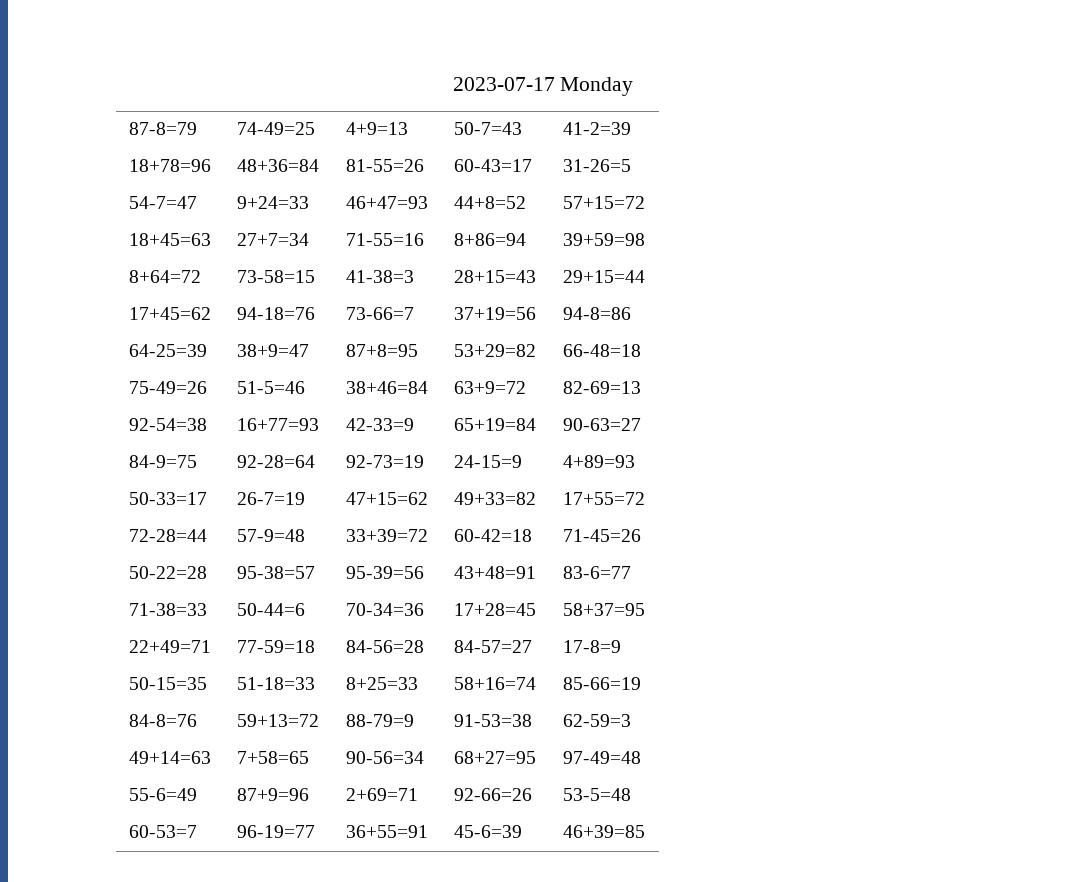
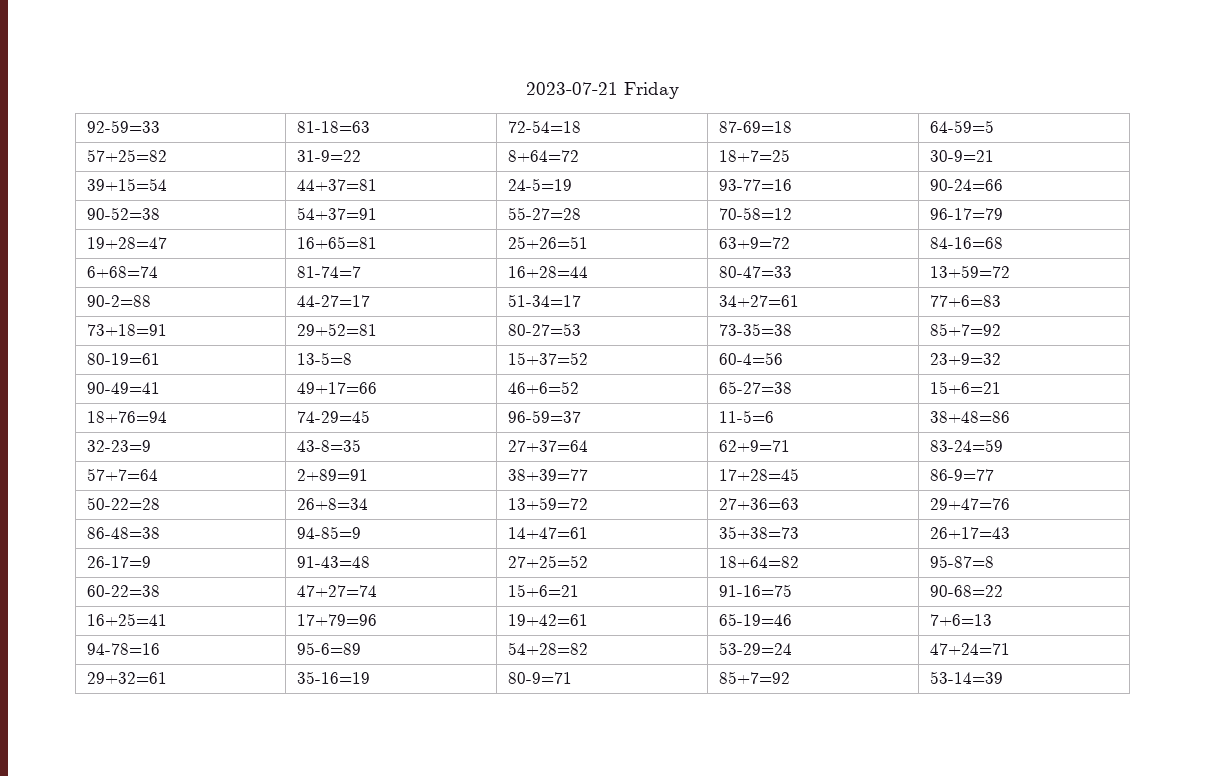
[452,77,634,96] [128,122,197,135] [236,122,315,135] [345,122,408,135] [453,122,522,135] [562,122,631,135] [128,159,211,172] [236,159,319,172] [345,159,424,172] [453,159,532,172] [562,159,631,172] [128,196,197,209] [236,196,309,209] [345,196,428,209] [453,196,526,209] [562,196,645,209] [128,233,211,246] [236,233,309,246] [345,233,424,246] [453,233,526,246] [562,233,645,246] [128,270,201,283] [236,270,315,283] [345,270,414,283] [453,270,536,283] [562,270,645,283] [128,307,211,320] [236,307,315,320] [345,307,414,320] [453,307,536,320] [562,307,631,320] [128,344,207,357] [236,344,309,357] [345,344,418,357] [453,344,536,357] [562,344,641,357] [128,381,207,394] [236,381,305,394] [345,381,428,394] [453,381,526,394] [562,381,641,394] [128,418,207,431] [236,418,319,431] [345,418,414,431] [453,418,536,431] [562,418,641,431] [128,455,197,468] [236,455,315,468] [345,455,424,468] [453,455,522,468] [562,455,635,468] [128,492,207,505] [236,492,305,505] [345,492,428,505] [453,492,536,505] [562,492,645,505] [128,529,207,542] [236,529,305,542] [345,529,428,542] [453,529,532,542] [562,529,641,542] [128,566,207,579] [236,566,315,579] [345,566,424,579] [453,566,536,579] [562,566,631,579] [128,603,207,616] [236,603,305,616] [345,603,424,616] [453,603,536,616] [562,603,645,616] [128,640,211,653] [236,640,315,653] [345,640,424,653] [453,640,532,653] [562,640,621,653] [128,677,207,690] [236,677,315,690] [345,677,418,690] [453,677,536,690] [562,677,641,690] [128,714,197,727] [236,714,319,727] [345,714,414,727] [453,714,532,727] [562,714,631,727] [128,751,211,764] [236,751,309,764] [345,751,424,764] [453,751,536,764] [562,751,641,764] [128,788,197,801] [236,788,309,801] [345,788,418,801] [453,788,532,801] [562,788,631,801] [128,825,197,838] [236,825,315,838] [345,825,428,838] [453,825,522,838] [562,825,645,838] 2023-07-17 Monday // 87-8=79 | 74-49=25 | 4+9=13 | 50-7=43 | 41-2=39 // 18+78=96 | 48+36=84 | 81-55=26 | 60-43=17 | 31-26=5 // 54-7=47 | 9+24=33 | 46+47=93 | 44+8=52 | 57+15=72 // 18+45=63 | 27+7=34 | 71-55=16 | 8+86=94 | 39+59=98 // 8+64=72 | 73-58=15 | 41-38=3 | 28+15=43 | 29+15=44 // 17+45=62 | 94-18=76 | 73-66=7 | 37+19=56 | 94-8=86 // 64-25=39 | 38+9=47 | 87+8=95 | 53+29=82 | 66-48=18 // 75-49=26 | 51-5=46 | 38+46=84 | 63+9=72 | 82-69=13 // 92-54=38 | 16+77=93 | 42-33=9 | 65+19=84 | 90-63=27 // 84-9=75 | 92-28=64 | 92-73=19 | 24-15=9 | 4+89=93 // 50-33=17 | 26-7=19 | 47+15=62 | 49+33=82 | 17+55=72 // 72-28=44 | 57-9=48 | 33+39=72 | 60-42=18 | 71-45=26 // 50-22=28 | 95-38=57 | 95-39=56 | 43+48=91 | 83-6=77 // 71-38=33 | 50-44=6 | 70-34=36 | 17+28=45 | 58+37=95 // 22+49=71 | 77-59=18 | 84-56=28 | 84-57=27 | 17-8=9 // 50-15=35 | 51-18=33 | 8+25=33 | 58+16=74 | 85-66=19 // 84-8=76 | 59+13=72 | 88-79=9 | 91-53=38 | 62-59=3 // 49+14=63 | 7+58=65 | 90-56=34 | 68+27=95 | 97-49=48 // 55-6=49 | 87+9=96 | 2+69=71 | 92-66=26 | 53-5=48 // 60-53=7 | 96-19=77 | 36+55=91 | 45-6=39 | 46+39=85 -> [526,82,679,99] [87,120,161,133] [297,121,371,133] [508,120,582,133] [719,121,793,133] [930,120,995,133] [87,149,168,162] [297,150,362,162] [508,150,580,162] [719,149,791,162] [930,150,995,162] [87,178,168,191] [297,179,378,191] [508,178,573,191] [719,179,793,191] [930,179,1004,191] [87,207,161,220] [297,207,378,220] [508,207,582,220] [719,207,793,220] [930,208,1004,220] [87,237,168,249] [297,236,378,249] [508,236,589,249] [719,237,791,249] [930,237,1004,249] [87,266,159,278] [297,266,362,278] [508,266,589,278] [719,266,793,278] [930,265,1011,278] [87,295,152,307] [297,295,371,307] [508,294,582,307] [719,295,800,307] [930,295,1002,307] [87,324,168,336] [297,323,378,336] [508,323,582,336] [719,323,793,336] [930,323,1002,336] [87,353,161,365] [297,352,353,365] [508,352,589,365] [719,352,784,365] [930,353,1002,365] [87,382,161,394] [297,382,378,394] [508,381,580,394] [719,381,793,394] [930,381,1002,394] [87,411,168,423] [297,410,371,423] [508,410,582,423] [719,410,775,423] [930,411,1011,423] [87,440,152,452] [297,439,362,452] [508,440,589,452] [719,440,791,452] [930,439,1004,452] [87,468,159,481] [297,469,369,481] [508,469,589,481] [719,468,800,481] [930,469,995,481] [87,497,161,510] [297,498,369,510] [508,497,589,510] [719,498,800,510] [930,498,1011,510] [87,527,161,539] [297,526,362,539] [508,527,589,539] [719,526,800,539] [930,527,1011,539] [87,556,152,568] [297,556,371,568] [508,555,589,568] [719,556,800,568] [930,555,995,568] [87,585,161,597] [297,585,378,597] [508,584,580,597] [719,584,793,597] [930,585,1004,597] [87,613,168,626] [297,614,378,626] [508,614,589,626] [719,613,793,626] [930,614,993,626] [87,643,161,655] [297,642,362,655] [508,642,589,655] [719,642,793,655] [930,643,1011,655] [87,672,168,684] [297,671,371,684] [508,672,573,684] [719,671,791,684] [930,671,1004,684] 2023-07-21 Friday // 92-59=33 | 81-18=63 | 72-54=18 | 87-69=18 | 64-59=5 // 57+25=82 | 31-9=22 | 8+64=72 | 18+7=25 | 30-9=21 // 39+15=54 | 44+37=81 | 24-5=19 | 93-77=16 | 90-24=66 // 90-52=38 | 54+37=91 | 55-27=28 | 70-58=12 | 96-17=79 // 19+28=47 | 16+65=81 | 25+26=51 | 63+9=72 | 84-16=68 // 6+68=74 | 81-74=7 | 16+28=44 | 80-47=33 | 13+59=72 // 90-2=88 | 44-27=17 | 51-34=17 | 34+27=61 | 77+6=83 // 73+18=91 | 29+52=81 | 80-27=53 | 73-35=38 | 85+7=92 // 80-19=61 | 13-5=8 | 15+37=52 | 60-4=56 | 23+9=32 // 90-49=41 | 49+17=66 | 46+6=52 | 65-27=38 | 15+6=21 // 18+76=94 | 74-29=45 | 96-59=37 | 11-5=6 | 38+48=86 // 32-23=9 | 43-8=35 | 27+37=64 | 62+9=71 | 83-24=59 // 57+7=64 | 2+89=91 | 38+39=77 | 17+28=45 | 86-9=77 // 50-22=28 | 26+8=34 | 13+59=72 | 27+36=63 | 29+47=76 // 86-48=38 | 94-85=9 | 14+47=61 | 35+38=73 | 26+17=43 // 26-17=9 | 91-43=48 | 27+25=52 | 18+64=82 | 95-87=8 // 60-22=38 | 47+27=74 | 15+6=21 | 91-16=75 | 90-68=22 // 16+25=41 | 17+79=96 | 19+42=61 | 65-19=46 | 7+6=13 // 94-78=16 | 95-6=89 | 54+28=82 | 53-29=24 | 47+24=71 // 29+32=61 | 35-16=19 | 80-9=71 | 85+7=92 | 53-14=39

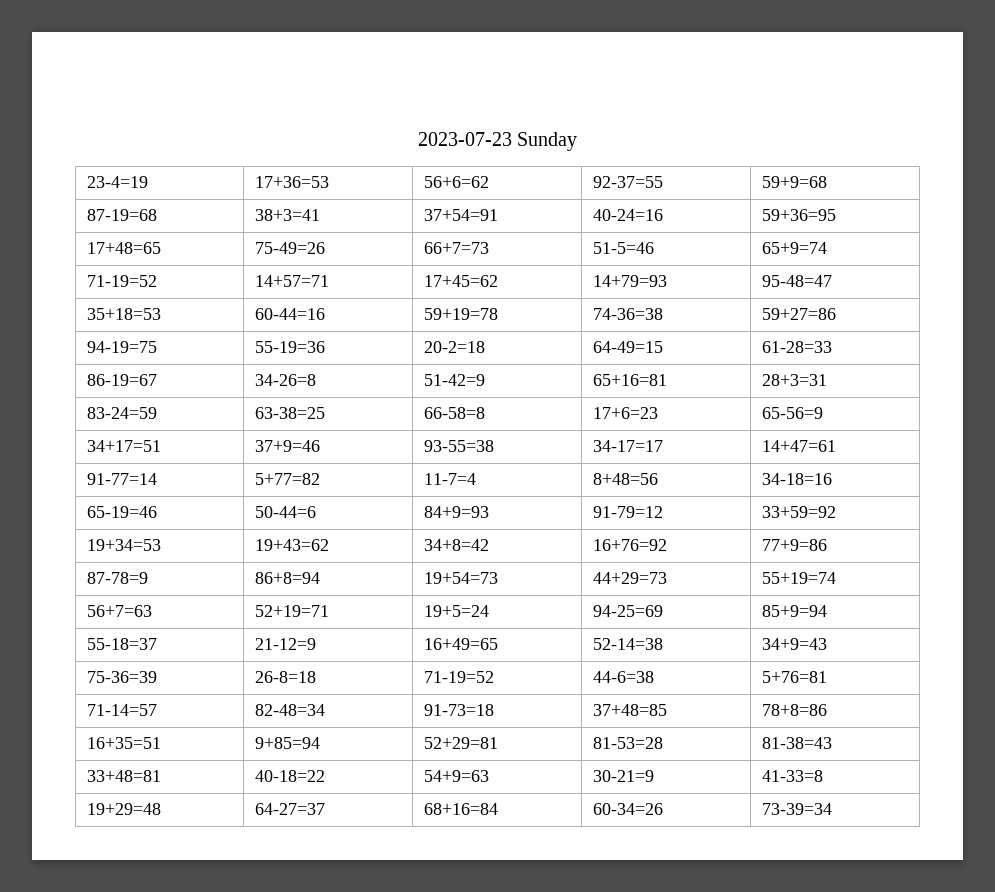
[526,82,679,99] [87,120,161,133] [297,121,371,133] [508,120,582,133] [719,121,793,133] [930,120,995,133] [87,149,168,162] [297,150,362,162] [508,150,580,162] [719,149,791,162] [930,150,995,162] [87,178,168,191] [297,179,378,191] [508,178,573,191] [719,179,793,191] [930,179,1004,191] [87,207,161,220] [297,207,378,220] [508,207,582,220] [719,207,793,220] [930,208,1004,220] [87,237,168,249] [297,236,378,249] [508,236,589,249] [719,237,791,249] [930,237,1004,249] [87,266,159,278] [297,266,362,278] [508,266,589,278] [719,266,793,278] [930,265,1011,278] [87,295,152,307] [297,295,371,307] [508,294,582,307] [719,295,800,307] [930,295,1002,307] [87,324,168,336] [297,323,378,336] [508,323,582,336] [719,323,793,336] [930,323,1002,336] [87,353,161,365] [297,352,353,365] [508,352,589,365] [719,352,784,365] [930,353,1002,365] [87,382,161,394] [297,382,378,394] [508,381,580,394] [719,381,793,394] [930,381,1002,394] [87,411,168,423] [297,410,371,423] [508,410,582,423] [719,410,775,423] [930,411,1011,423] [87,440,152,452] [297,439,362,452] [508,440,589,452] [719,440,791,452] [930,439,1004,452] [87,468,159,481] [297,469,369,481] [508,469,589,481] [719,468,800,481] [930,469,995,481] [87,497,161,510] [297,498,369,510] [508,497,589,510] [719,498,800,510] [930,498,1011,510] [87,527,161,539] [297,526,362,539] [508,527,589,539] [719,526,800,539] [930,527,1011,539] [87,556,152,568] [297,556,371,568] [508,555,589,568] [719,556,800,568] [930,555,995,568] [87,585,161,597] [297,585,378,597] [508,584,580,597] [719,584,793,597] [930,585,1004,597] [87,613,168,626] [297,614,378,626] [508,614,589,626] [719,613,793,626] [930,614,993,626] [87,643,161,655] [297,642,362,655] [508,642,589,655] [719,642,793,655] [930,643,1011,655] [87,672,168,684] [297,671,371,684] [508,672,573,684] [719,671,791,684] [930,671,1004,684] 2023-07-21 Friday // 92-59=33 | 81-18=63 | 72-54=18 | 87-69=18 | 64-59=5 // 57+25=82 | 31-9=22 | 8+64=72 | 18+7=25 | 30-9=21 // 39+15=54 | 44+37=81 | 24-5=19 | 93-77=16 | 90-24=66 // 90-52=38 | 54+37=91 | 55-27=28 | 70-58=12 | 96-17=79 // 19+28=47 | 16+65=81 | 25+26=51 | 63+9=72 | 84-16=68 // 6+68=74 | 81-74=7 | 16+28=44 | 80-47=33 | 13+59=72 // 90-2=88 | 44-27=17 | 51-34=17 | 34+27=61 | 77+6=83 // 73+18=91 | 29+52=81 | 80-27=53 | 73-35=38 | 85+7=92 // 80-19=61 | 13-5=8 | 15+37=52 | 60-4=56 | 23+9=32 // 90-49=41 | 49+17=66 | 46+6=52 | 65-27=38 | 15+6=21 // 18+76=94 | 74-29=45 | 96-59=37 | 11-5=6 | 38+48=86 // 32-23=9 | 43-8=35 | 27+37=64 | 62+9=71 | 83-24=59 // 57+7=64 | 2+89=91 | 38+39=77 | 17+28=45 | 86-9=77 // 50-22=28 | 26+8=34 | 13+59=72 | 27+36=63 | 29+47=76 // 86-48=38 | 94-85=9 | 14+47=61 | 35+38=73 | 26+17=43 // 26-17=9 | 91-43=48 | 27+25=52 | 18+64=82 | 95-87=8 // 60-22=38 | 47+27=74 | 15+6=21 | 91-16=75 | 90-68=22 // 16+25=41 | 17+79=96 | 19+42=61 | 65-19=46 | 7+6=13 // 94-78=16 | 95-6=89 | 54+28=82 | 53-29=24 | 47+24=71 // 29+32=61 | 35-16=19 | 80-9=71 | 85+7=92 | 53-14=39 -> [417,132,578,151] [86,176,148,188] [254,176,329,188] [423,176,489,188] [592,176,663,188] [761,176,827,188] [86,209,157,221] [254,209,320,221] [423,209,498,221] [592,209,663,221] [761,209,836,221] [86,242,161,254] [254,242,325,254] [423,242,489,254] [592,242,654,254] [761,242,827,254] [86,275,157,287] [254,275,329,287] [423,275,498,287] [592,275,667,287] [761,275,832,287] [86,308,161,320] [254,308,325,320] [423,308,498,320] [592,308,663,320] [761,308,836,320] [86,341,157,353] [254,341,325,353] [423,341,485,353] [592,341,663,353] [761,341,832,353] [86,374,157,386] [254,374,316,386] [423,374,485,386] [592,374,667,386] [761,374,827,386] [86,407,157,419] [254,407,325,419] [423,407,485,419] [592,407,658,419] [761,407,823,419] [86,440,161,452] [254,440,320,452] [423,440,494,452] [592,440,663,452] [761,440,836,452] [86,473,157,485] [254,473,320,485] [423,473,476,485] [592,473,658,485] [761,473,832,485] [86,506,157,518] [254,506,316,518] [423,506,489,518] [592,506,663,518] [761,506,836,518] [86,539,161,551] [254,539,329,551] [423,539,489,551] [592,539,667,551] [761,539,827,551] [86,572,148,584] [254,572,320,584] [423,572,498,584] [592,572,667,584] [761,572,836,584] [86,605,152,617] [254,605,329,617] [423,605,489,617] [592,605,663,617] [761,605,827,617] [86,638,157,650] [254,638,316,650] [423,638,498,650] [592,638,663,650] [761,638,827,650] [86,671,157,683] [254,671,316,683] [423,671,494,683] [592,671,654,683] [761,671,827,683] [86,704,157,716] [254,704,325,716] [423,704,494,716] [592,704,667,716] [761,704,827,716] [86,737,161,749] [254,737,320,749] [423,737,498,749] [592,737,663,749] [761,737,832,749] [86,770,161,782] [254,770,325,782] [423,770,489,782] [592,770,654,782] [761,770,823,782] [86,803,161,815] [254,803,325,815] [423,803,498,815] [592,803,663,815] [761,803,832,815] 2023-07-23 Sunday // 23-4=19 | 17+36=53 | 56+6=62 | 92-37=55 | 59+9=68 // 87-19=68 | 38+3=41 | 37+54=91 | 40-24=16 | 59+36=95 // 17+48=65 | 75-49=26 | 66+7=73 | 51-5=46 | 65+9=74 // 71-19=52 | 14+57=71 | 17+45=62 | 14+79=93 | 95-48=47 // 35+18=53 | 60-44=16 | 59+19=78 | 74-36=38 | 59+27=86 // 94-19=75 | 55-19=36 | 20-2=18 | 64-49=15 | 61-28=33 // 86-19=67 | 34-26=8 | 51-42=9 | 65+16=81 | 28+3=31 // 83-24=59 | 63-38=25 | 66-58=8 | 17+6=23 | 65-56=9 // 34+17=51 | 37+9=46 | 93-55=38 | 34-17=17 | 14+47=61 // 91-77=14 | 5+77=82 | 11-7=4 | 8+48=56 | 34-18=16 // 65-19=46 | 50-44=6 | 84+9=93 | 91-79=12 | 33+59=92 // 19+34=53 | 19+43=62 | 34+8=42 | 16+76=92 | 77+9=86 // 87-78=9 | 86+8=94 | 19+54=73 | 44+29=73 | 55+19=74 // 56+7=63 | 52+19=71 | 19+5=24 | 94-25=69 | 85+9=94 // 55-18=37 | 21-12=9 | 16+49=65 | 52-14=38 | 34+9=43 // 75-36=39 | 26-8=18 | 71-19=52 | 44-6=38 | 5+76=81 // 71-14=57 | 82-48=34 | 91-73=18 | 37+48=85 | 78+8=86 // 16+35=51 | 9+85=94 | 52+29=81 | 81-53=28 | 81-38=43 // 33+48=81 | 40-18=22 | 54+9=63 | 30-21=9 | 41-33=8 // 19+29=48 | 64-27=37 | 68+16=84 | 60-34=26 | 73-39=34

